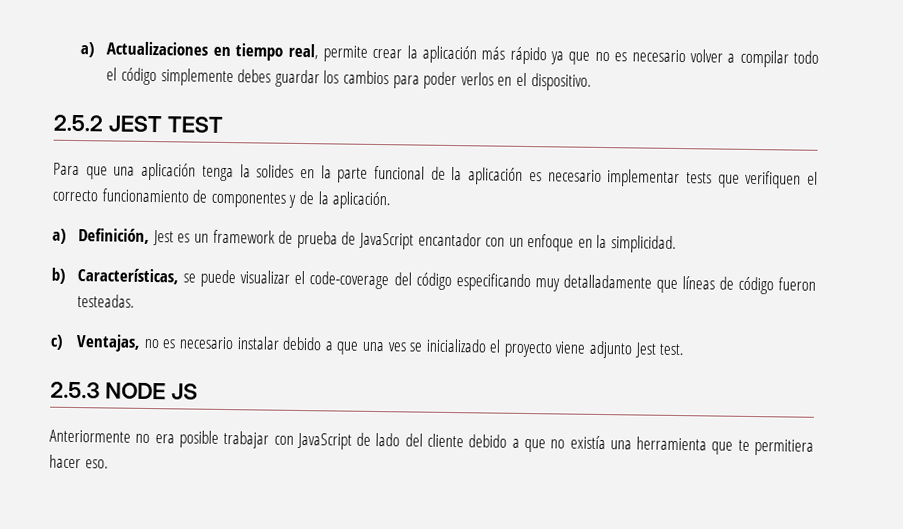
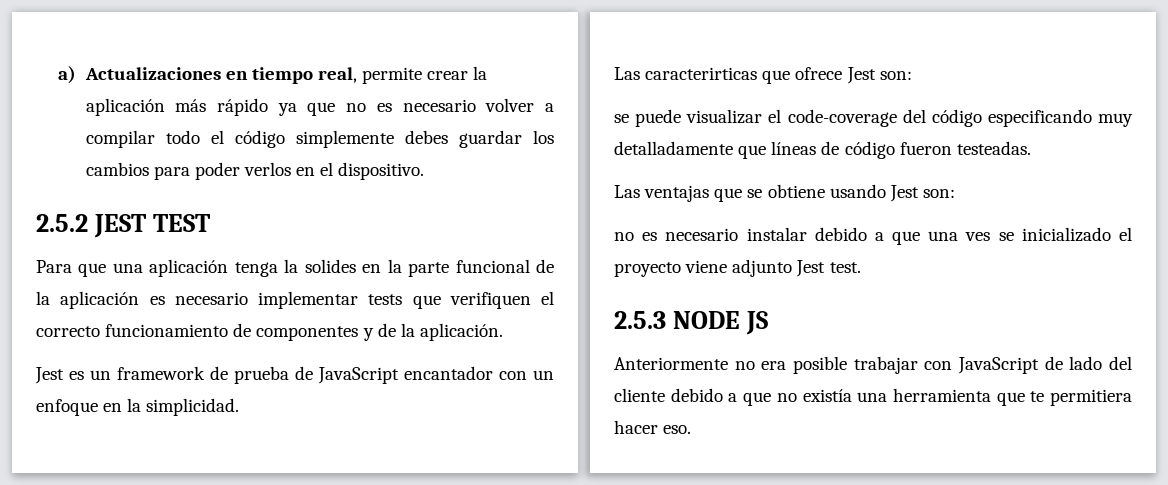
[52,228,151,245] a) Definición, -> (503, 332) none
[51,267,180,285] b) Características, -> [614,67,912,84] Las caracterirticas que ofrece Jest son: //
[50,334,142,352] c) Ventajas, -> [614,184,955,202] Las ventajas que se obtiene usando Jest son: //

